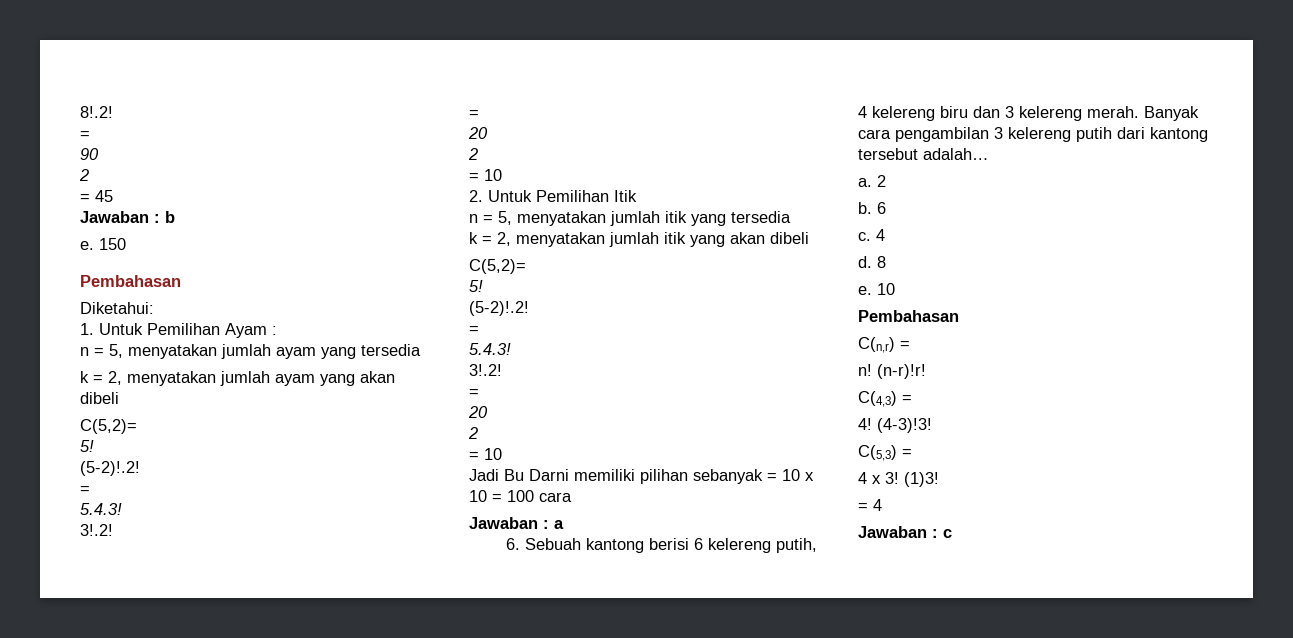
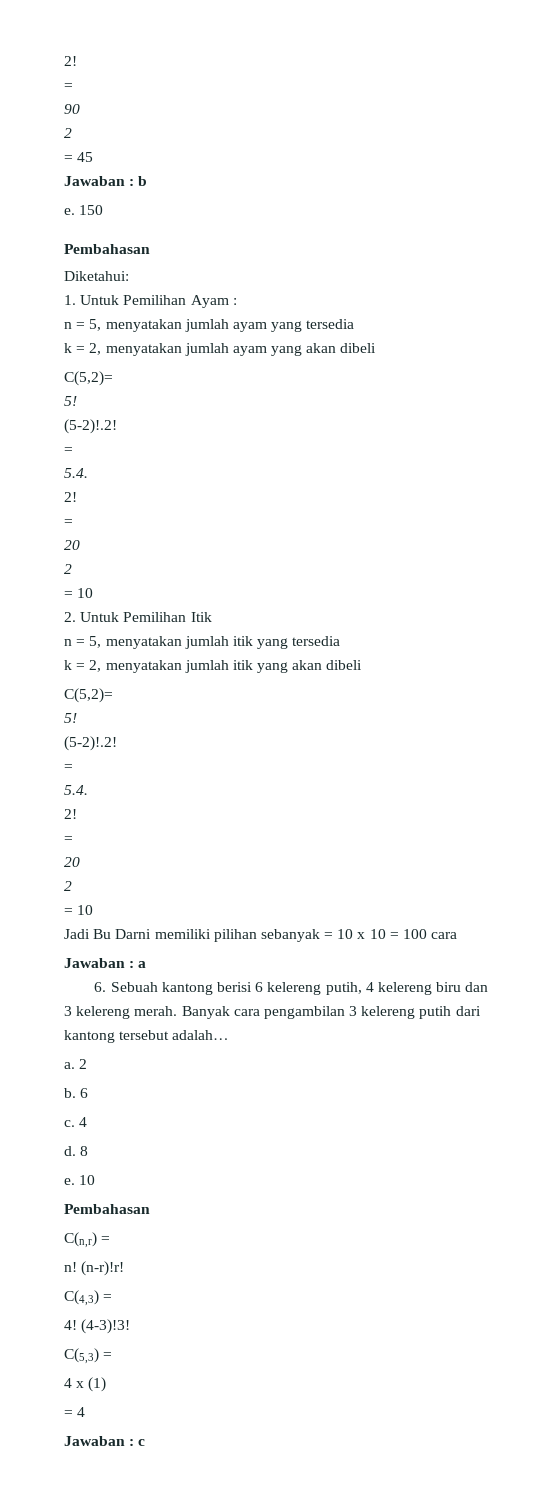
[80,106,113,118] 8!.2! -> [64,56,77,66] 2!
[80,503,122,515] [80,524,113,536] 5.4.3! // 3!.2! -> [64,468,88,478] [64,492,77,502] 5.4. // 2!
[469,343,511,355] [469,364,502,376] 5.4.3! // 3!.2! -> [64,785,88,795] [64,809,77,819] 5.4. // 2!
[885,472,939,487] 3! (1)3! -> [88,1377,107,1392] (1)

